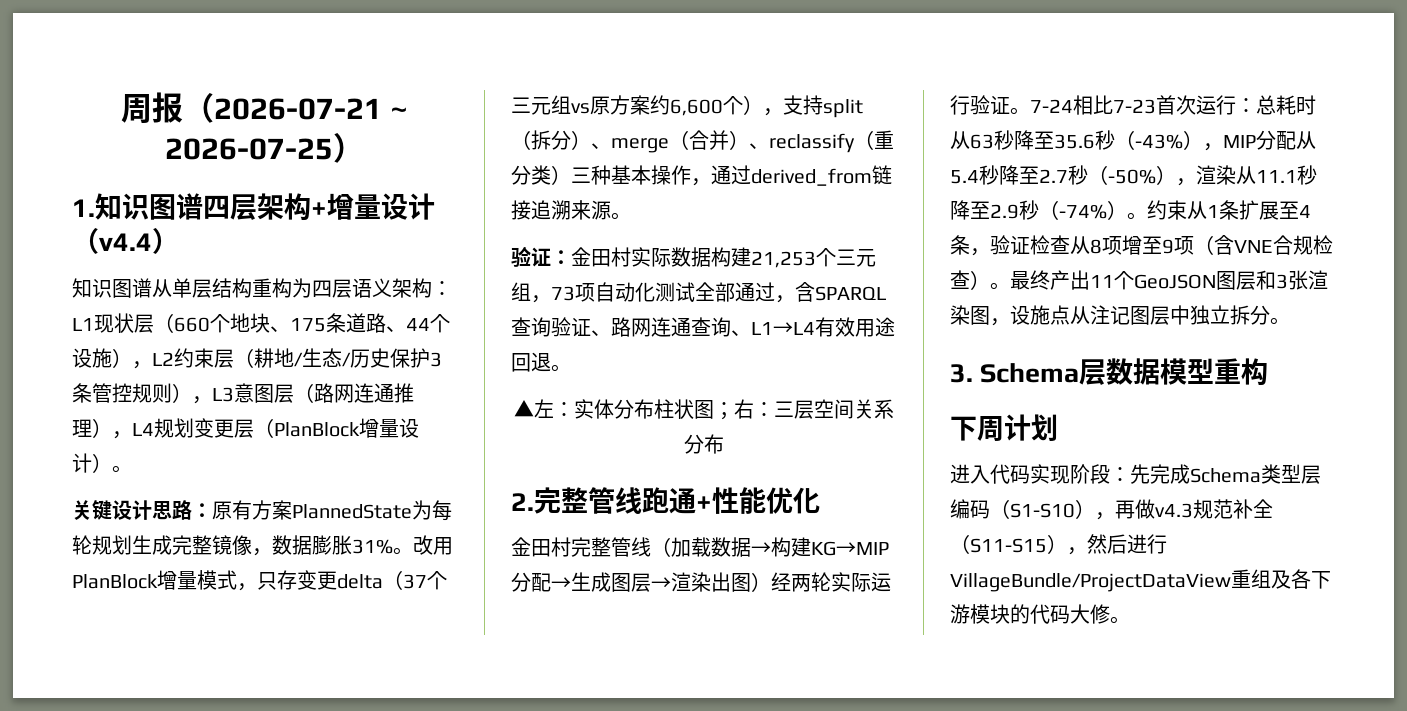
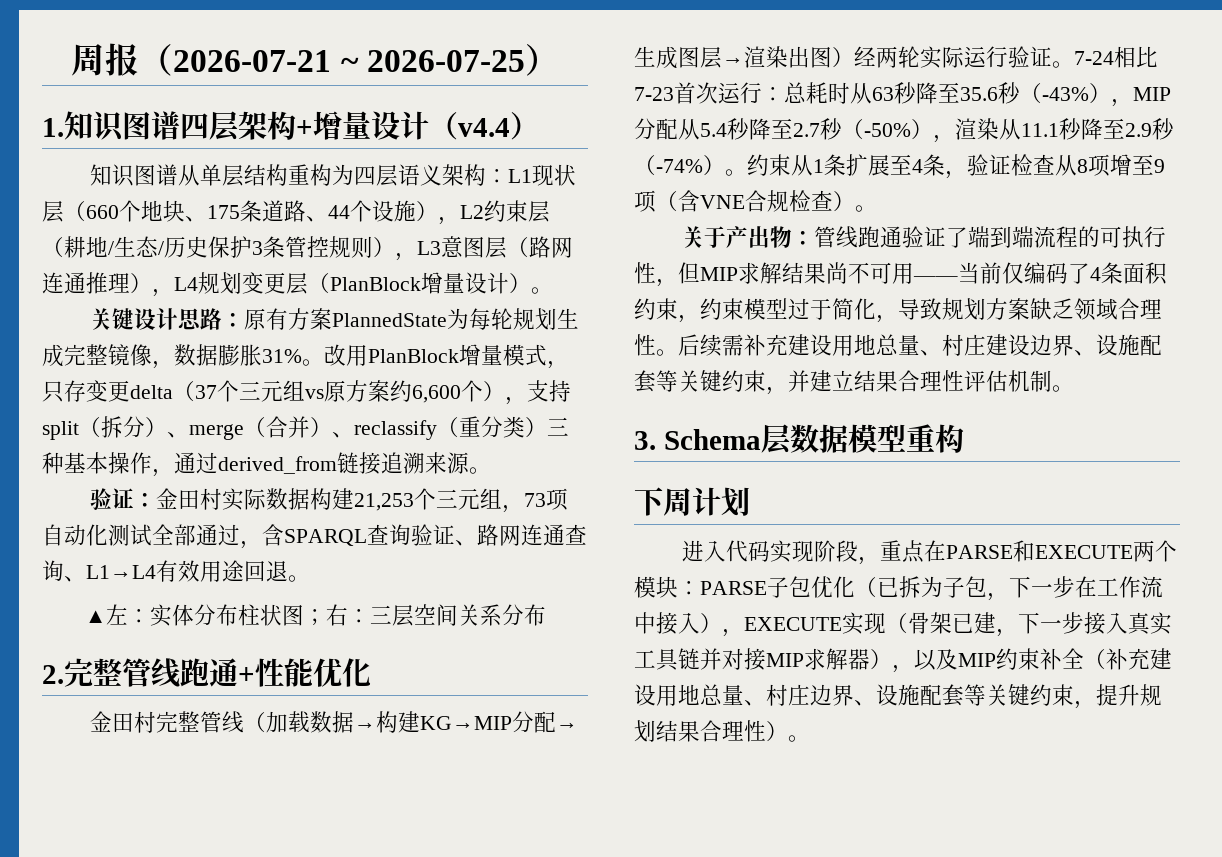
[1010,270,1328,290] [950,305,1270,326] 最终产出11个GeoJSON图层和3张渲染图，设施点从注记图层中独立拆分 -> [681,226,1166,248] [634,262,1167,287] [634,298,1162,323] [634,334,1162,357] [634,370,1052,395] // 关于产出物：管线跑通验证了端到端流程的可执行性，但MIP求解结果尚不可用——当前仅编码了4条面积约束，约束模型过于简化，导致规划方案缺乏领域合理性。后续需补充建设用地总量、村庄建设边界、设施配套等关键约束，并建立结果合理性评估机制
[1110,464,1321,484] [950,499,1273,520] [950,534,1167,555] [950,569,1331,592] [950,604,1110,624] ：先完成Schema类型层编码（S1-S10），再做v4.3规范补全（S11-S15），然后进行VillageBundle/ProjectDataView重组及各下游模块的代码大修 -> [857,540,1177,565] [634,576,1163,601] [634,612,1172,637] [634,648,1172,673] [634,684,1162,709] [634,720,788,742] ，重点在PARSE和EXECUTE两个模块：PARSE子包优化（已拆为子包，下一步在工作流中接入），EXECUTE实现（骨架已建，下一步接入真实工具链并对接MIP求解器），以及MIP约束补全（补充建设用地总量、村庄边界、设施配套等关键约束，提升规划结果合理性）

